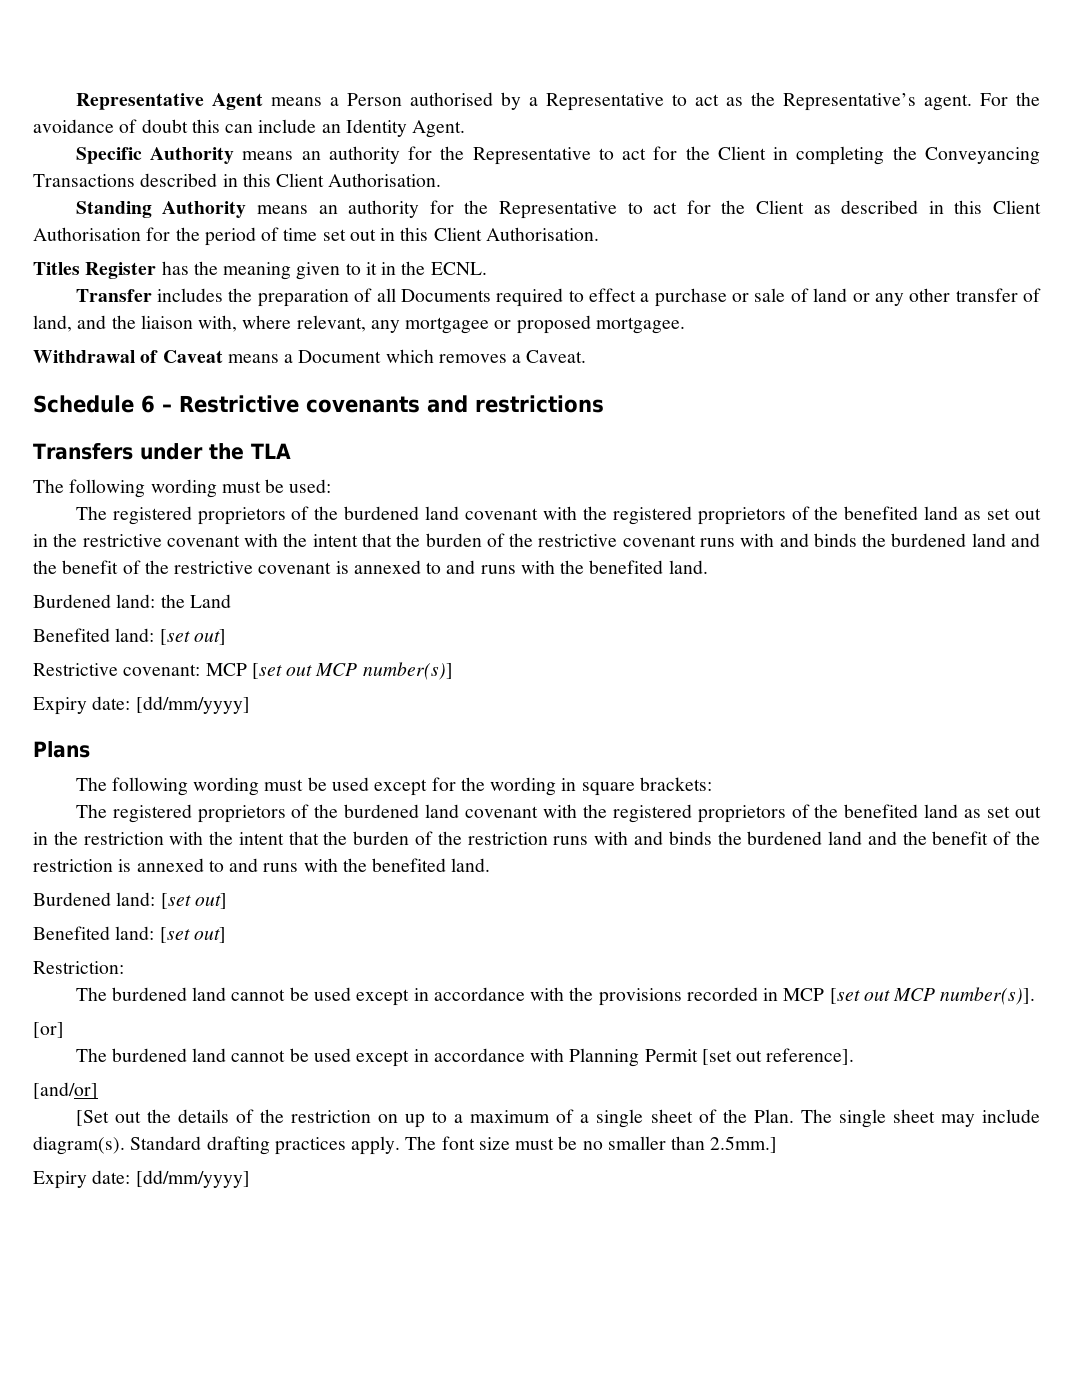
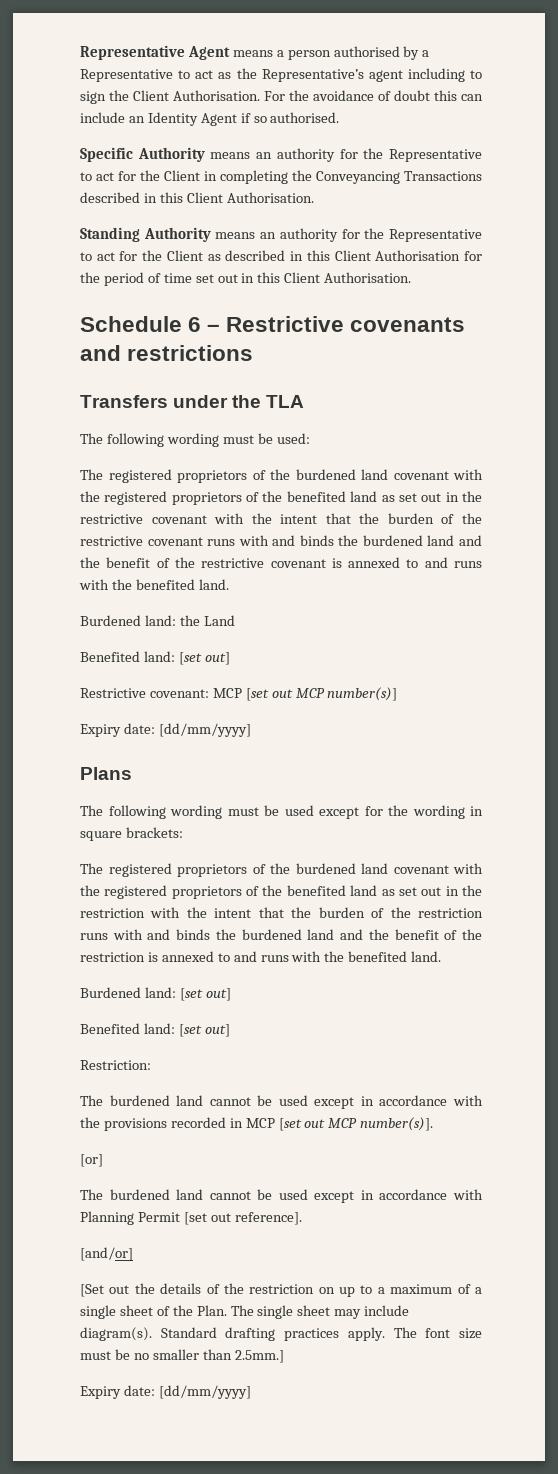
[346,93,402,106] Person -> [287,50,331,60] person
[923,94,972,111] agent. -> [368,68,482,82] [80,90,260,104] agent including to sign the Client Authorisation.
[412,120,466,138] Agent. -> [200,112,340,126] Agent if so authorised.
[33,261,487,280] [75,288,1041,307] [33,315,685,334] [33,349,587,363] // Titles Register has the meaning given to it in the ECNL. // Transfer includes the preparation of all Documents required to effect a purchase or sale of land or any other transfer of land, and the liaison with, where relevant, any mortgagee or proposed mortgagee. // Withdrawal of Caveat means a Document which removes a Caveat. -> (412, 277) none

